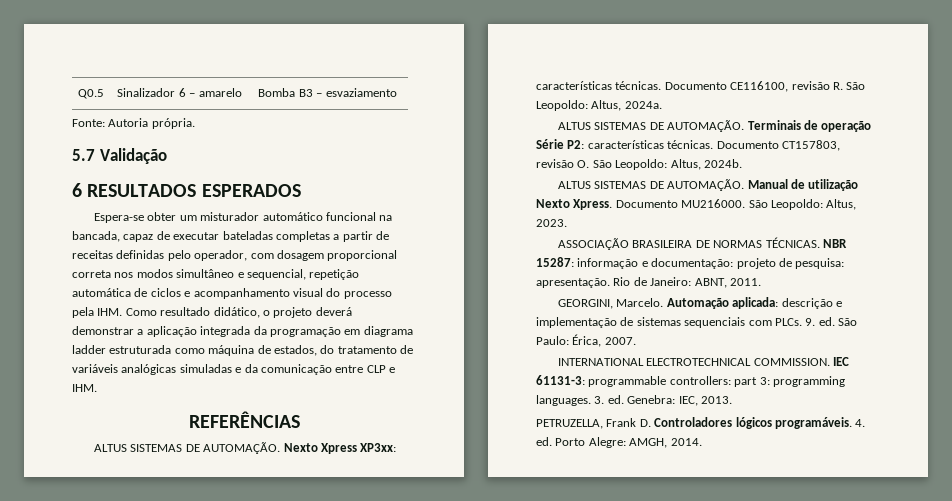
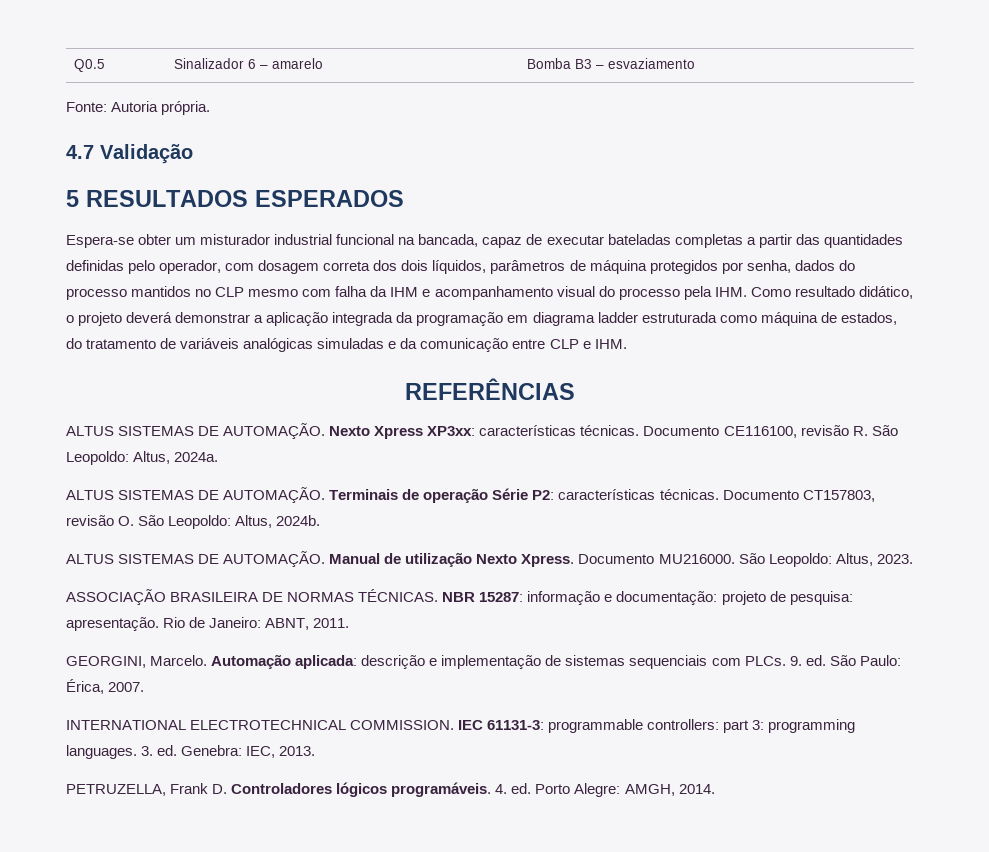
[72,149,95,161] 5.7 -> [66,145,94,159] 4.7
[72,183,82,197] 6 -> [66,190,79,207] 5
[262,212,323,221] automático -> [274,234,333,245] industrial
[376,231,389,240] [72,250,113,259] de receitas -> [795,234,903,248] das quantidades
[327,250,398,261] [72,269,360,280] [72,288,181,297] proporcional correta nos modos simultâneo e sequencial, repetição automática de ciclos -> [323,260,855,274] [66,286,419,300] correta dos dois líquidos, parâmetros de máquina protegidos por senha, dados do processo mantidos no CLP mesmo com falha da IHM

